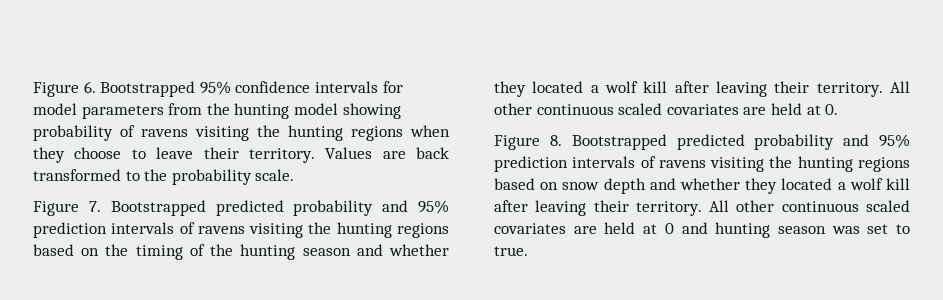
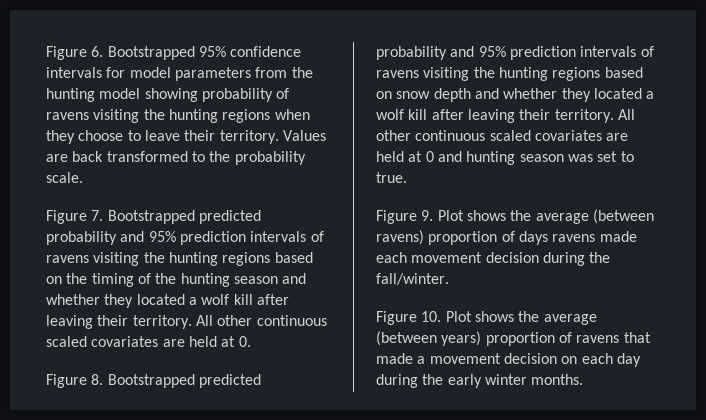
(528, 251) none -> [376,209,654,224] [376,230,637,245] [376,252,611,266] [376,273,449,285] [376,311,597,325] [376,331,651,346] [376,353,641,367] [376,374,584,388] // Figure 9. Plot shows the average (between ravens) proportion of days ravens made each movement decision during the fall/winter. // Figure 10. Plot shows the average (between years) proportion of ravens that made a movement decision on each day during the early winter months.

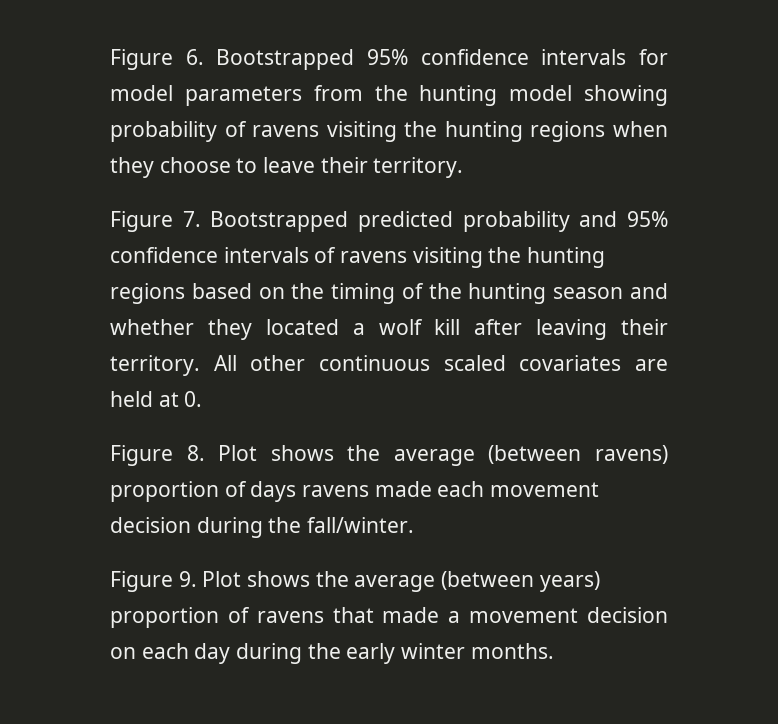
[282,130,326,141] [46,151,306,165] [46,172,83,183] Values are back transformed to the probability scale. -> (464, 167) none
[179,231,246,245] prediction -> [110,247,218,263] confidence
[107,374,261,388] [376,46,654,60] [376,67,643,81] [376,88,655,102] [376,109,635,123] [376,130,629,141] [376,151,634,165] [376,172,407,183] [376,210,434,224] Bootstrapped predicted probability and 95% prediction intervals of ravens visiting the hunting regions based on snow depth and whether they located a wolf kill after leaving their territory. All other continuous scaled covariates are held at 0 and hunting season was set to true. // Figure 9. -> (205, 453) none
[421,311,442,322] 10. -> [178,571,197,587] 9.

